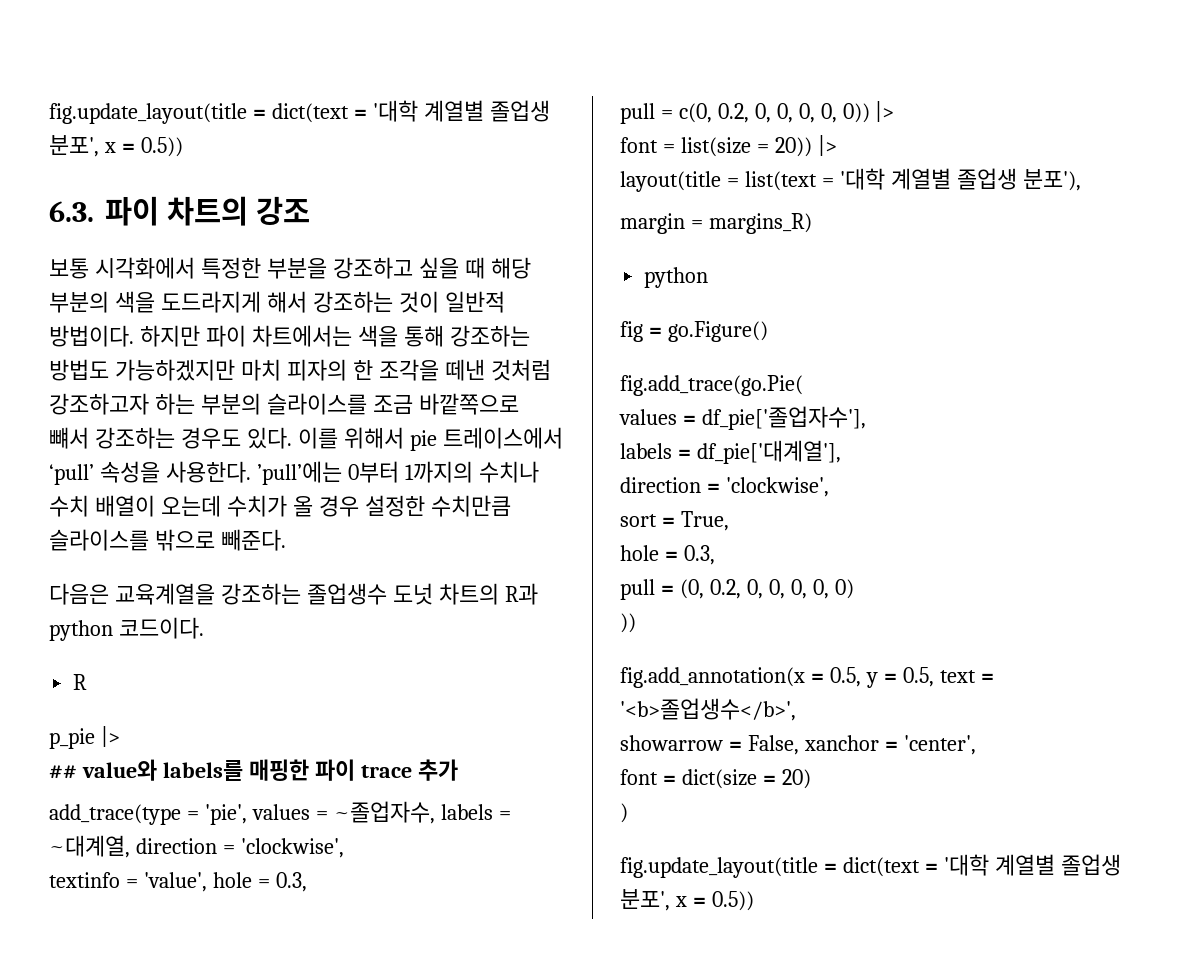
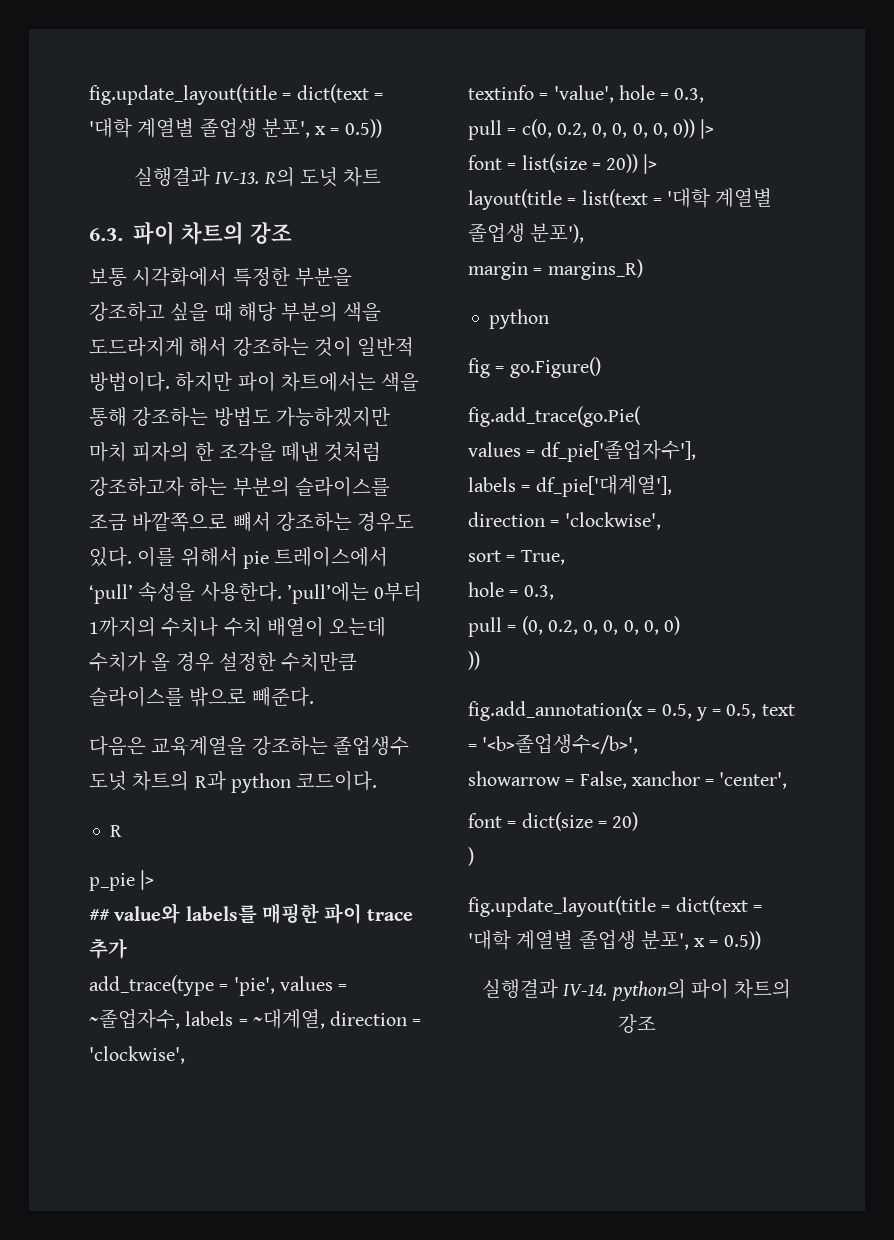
(183, 147) none -> [133,167,382,187] // 실행결과 IV-13. R의 도넛 차트
(754, 901) none -> [481,979,792,1001] [617,1014,656,1033] // 실행결과 IV-14. python의 파이 차트의 강조

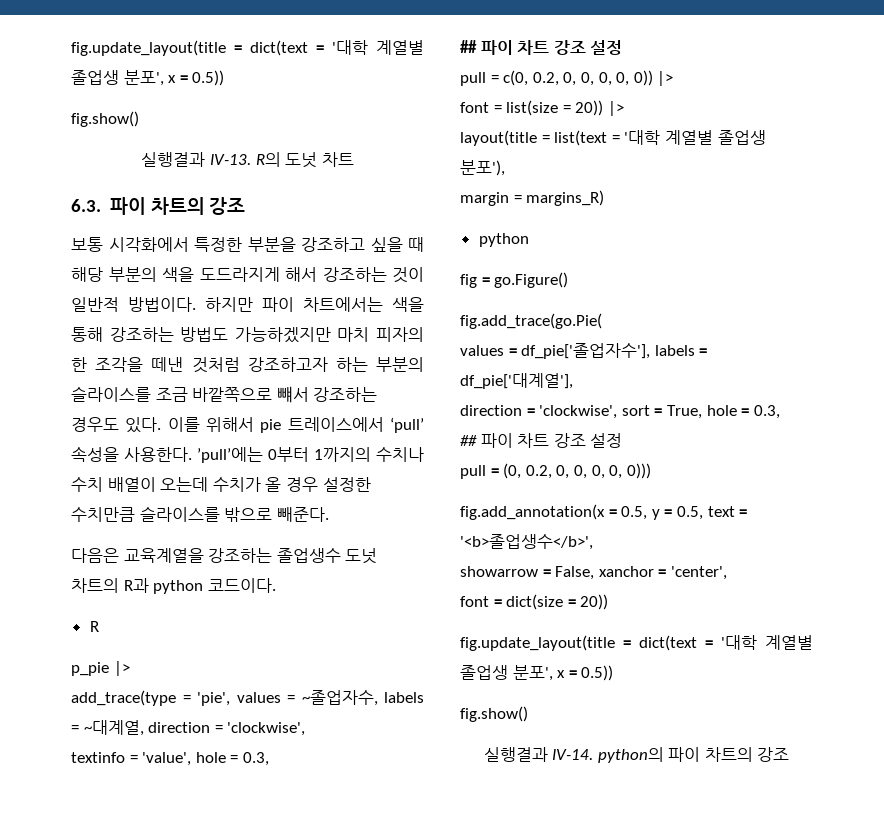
(382, 128) none -> [71,111,139,127] // fig.show()
[89,903,414,924] [89,938,127,959] // ## value와 labels를 매핑한 파이 trace 추가 -> (130, 668) none
(705, 95) none -> [460,40,623,55] // ## 파이 차트 강조 설정
(696, 451) // -> (651, 351) none
(661, 521) // -> (618, 412) none
[468,582,554,600] // hole = 0.3, -> [706,405,780,419] [460,433,623,448] hole = 0.3, // ## 파이 차트 강조 설정
[664,616,681,635] [468,651,480,670] 0) // )) -> [626,463,651,479] 0)))
[612,812,639,831] [468,847,474,866] 20) // ) -> [580,594,609,610] 20))
(761, 940) none -> [460,706,528,722] // fig.show()

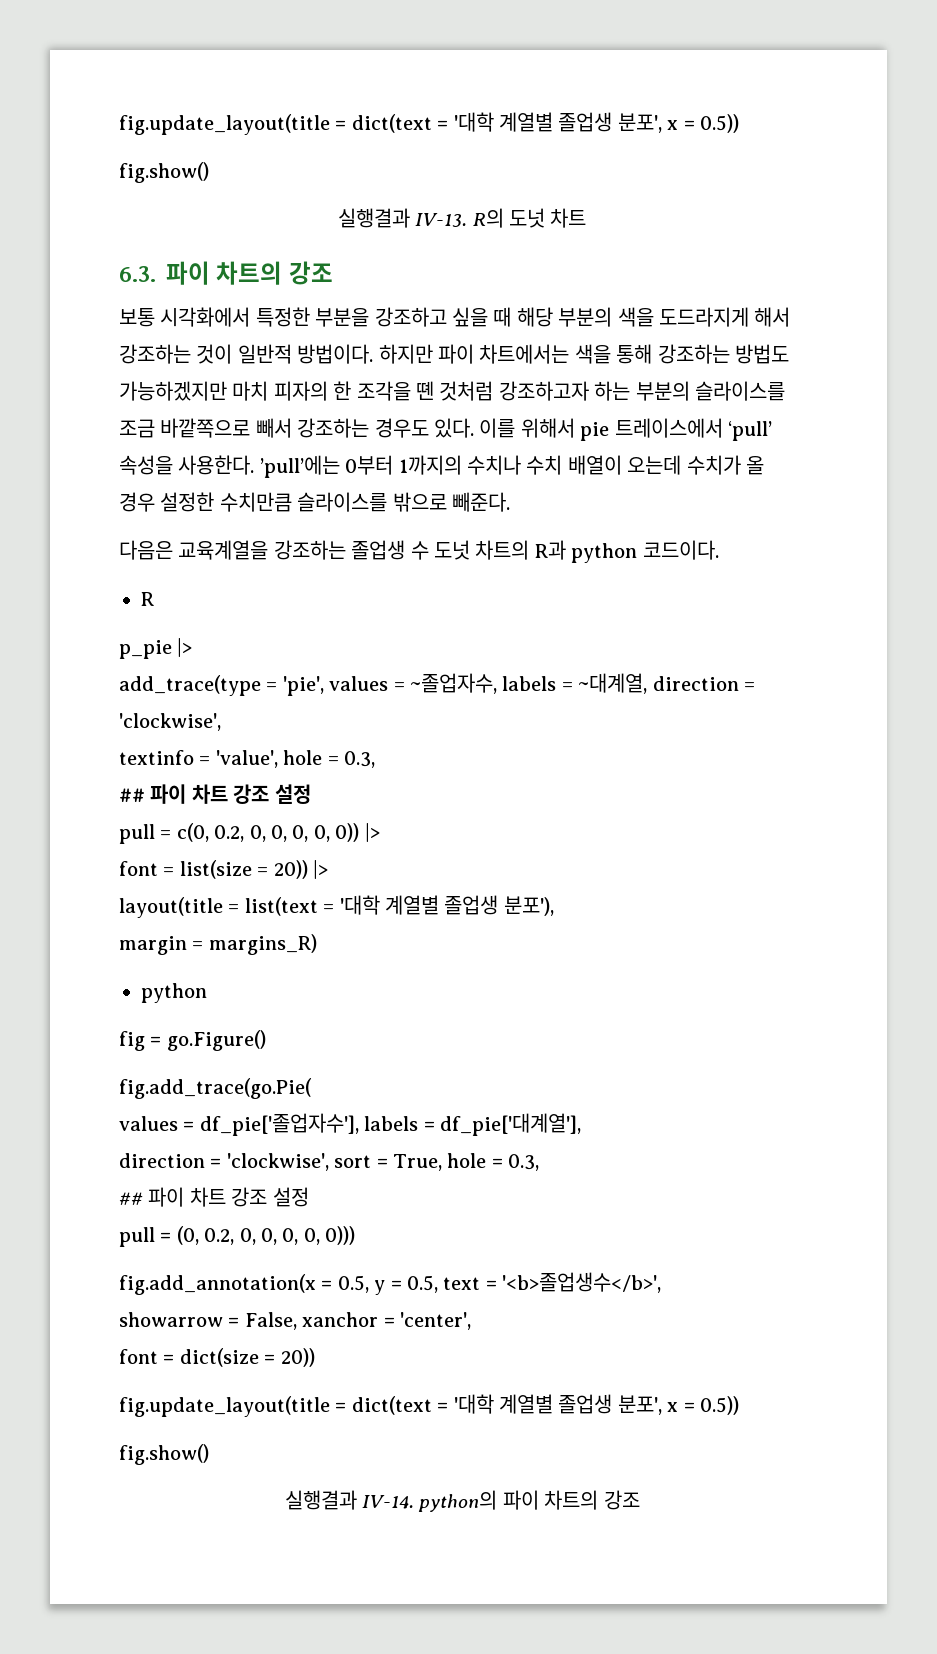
[151,357,184,372] 떼낸 -> [416,381,434,400] 뗸
[276,386,309,403] 뺴서 -> [255,418,292,438] 빼서
[276,548,341,563] 졸업생수 -> [351,540,429,560] 졸업생 수

